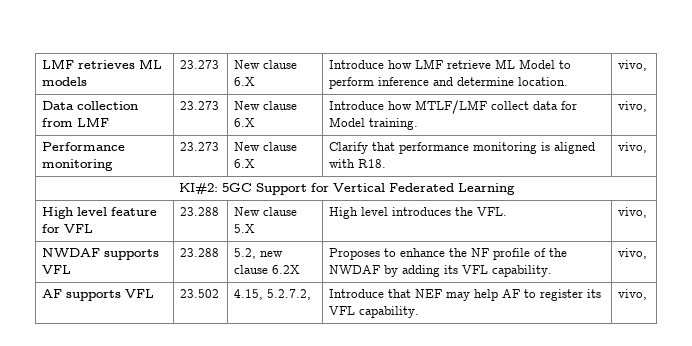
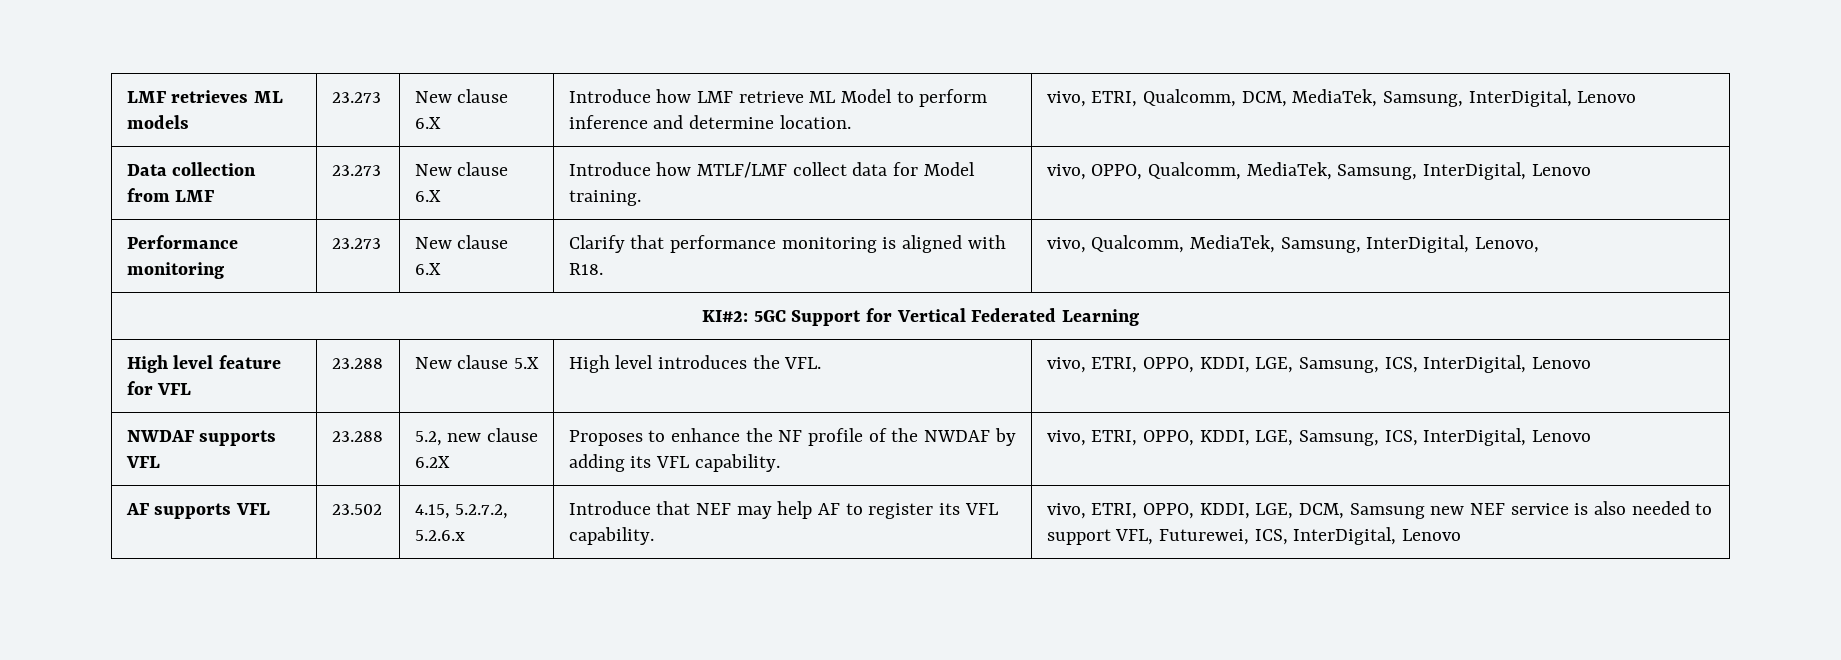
(648, 65) none -> [1091,89,1637,107] ETRI, Qualcomm, DCM, MediaTek, Samsung, InterDigital, Lenovo
(648, 106) none -> [1091,162,1591,180] OPPO, Qualcomm, MediaTek, Samsung, InterDigital, Lenovo
(648, 147) none -> [1091,235,1540,253] Qualcomm, MediaTek, Samsung, InterDigital, Lenovo,
(648, 212) none -> [1091,355,1592,373] ETRI, OPPO, KDDI, LGE, Samsung, ICS, InterDigital, Lenovo
(648, 253) none -> [1091,428,1592,446] ETRI, OPPO, KDDI, LGE, Samsung, ICS, InterDigital, Lenovo
(312, 294) none -> [414,530,465,541] 5.2.6.x
(648, 294) none -> [1091,501,1713,519] [1046,527,1462,545] ETRI, OPPO, KDDI, LGE, DCM, Samsung new NEF service is also needed to support VFL, Futurewei, ICS, InterDigital, Lenovo

